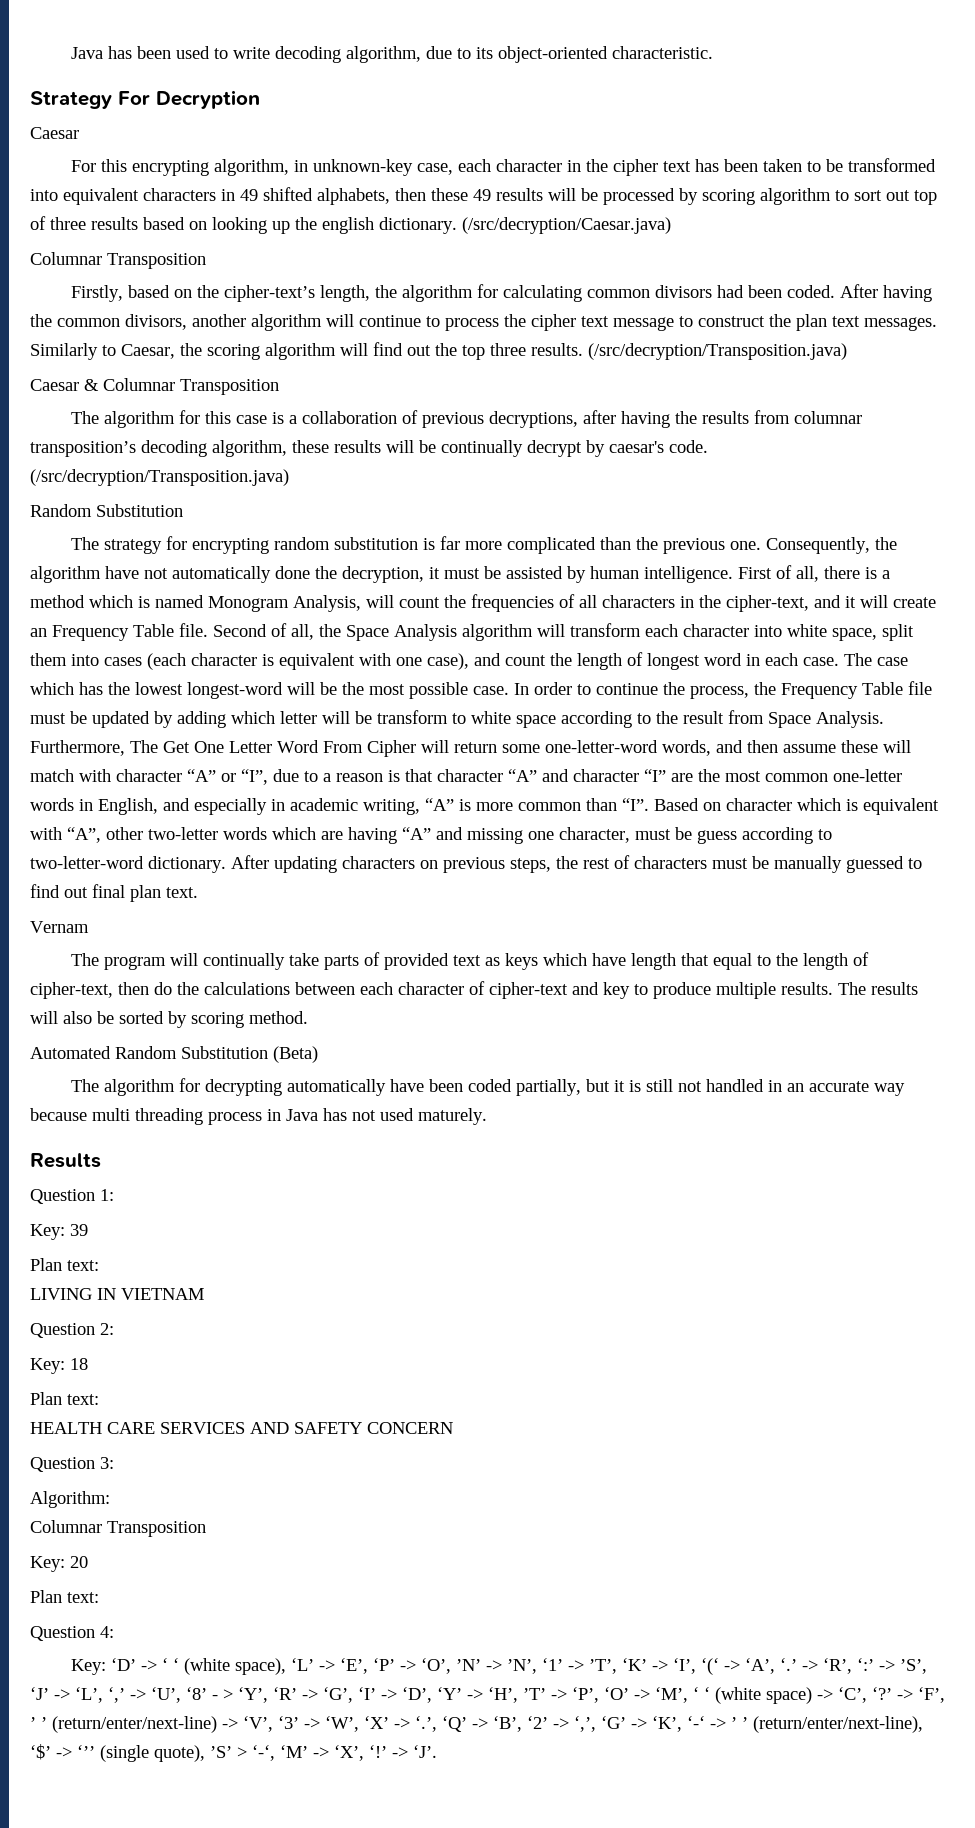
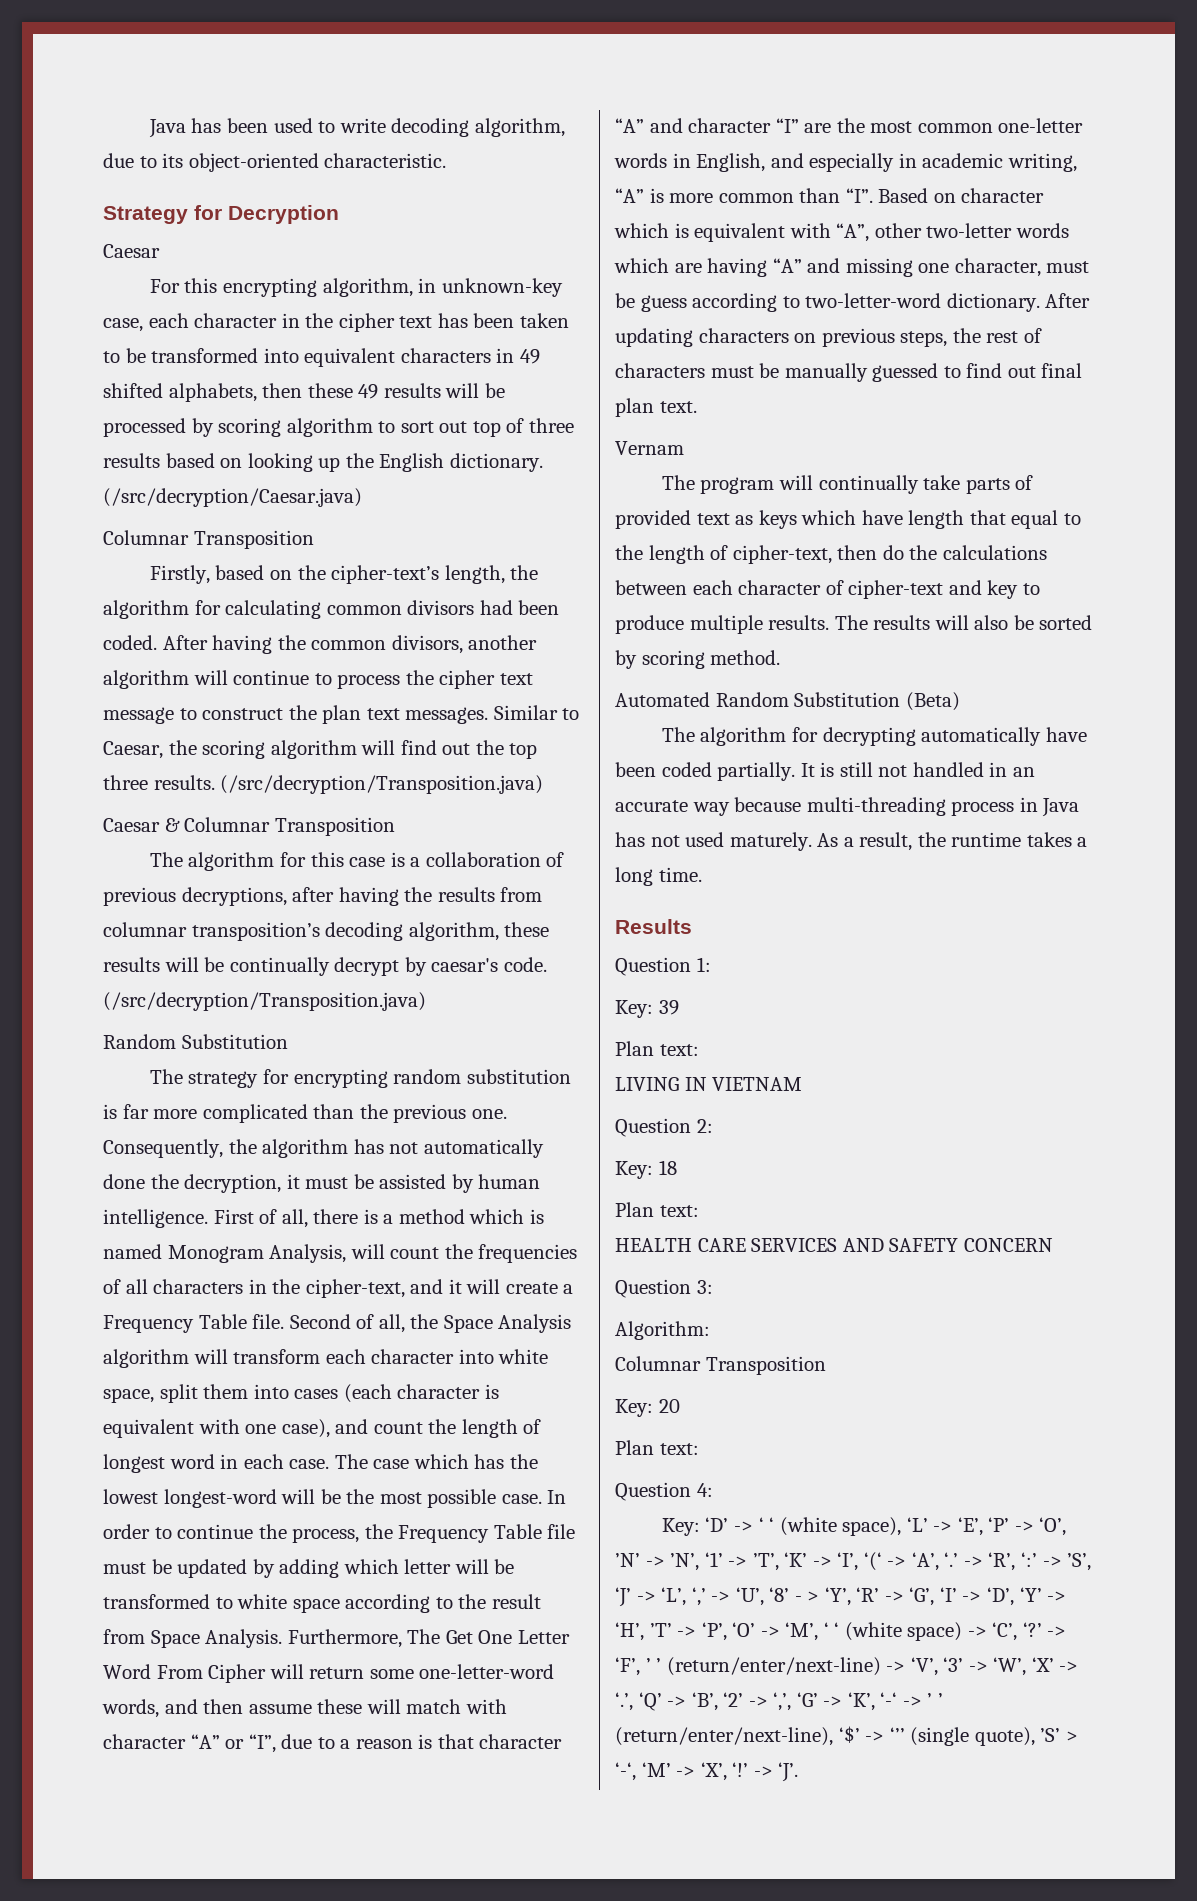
[118,91,150,105] For -> [194,205,222,220] for
[322,217,374,234] english -> [379,453,445,472] English
[30,343,98,360] Similarly -> [493,705,558,720] Similar
[105,566,139,579] have -> [353,1139,384,1154] has
[30,628,47,637] an -> [563,1284,574,1294] a
[377,710,448,724] transform -> [103,1594,210,1609] transformed
[515,1079,625,1096] partially, but it -> [717,762,815,781] partially. It
[92,1108,203,1125] multi threading -> [806,797,946,816] multi-threading
(487, 1116) none -> [817,832,1088,851] [615,867,702,886] As a result, the runtime takes a long time.

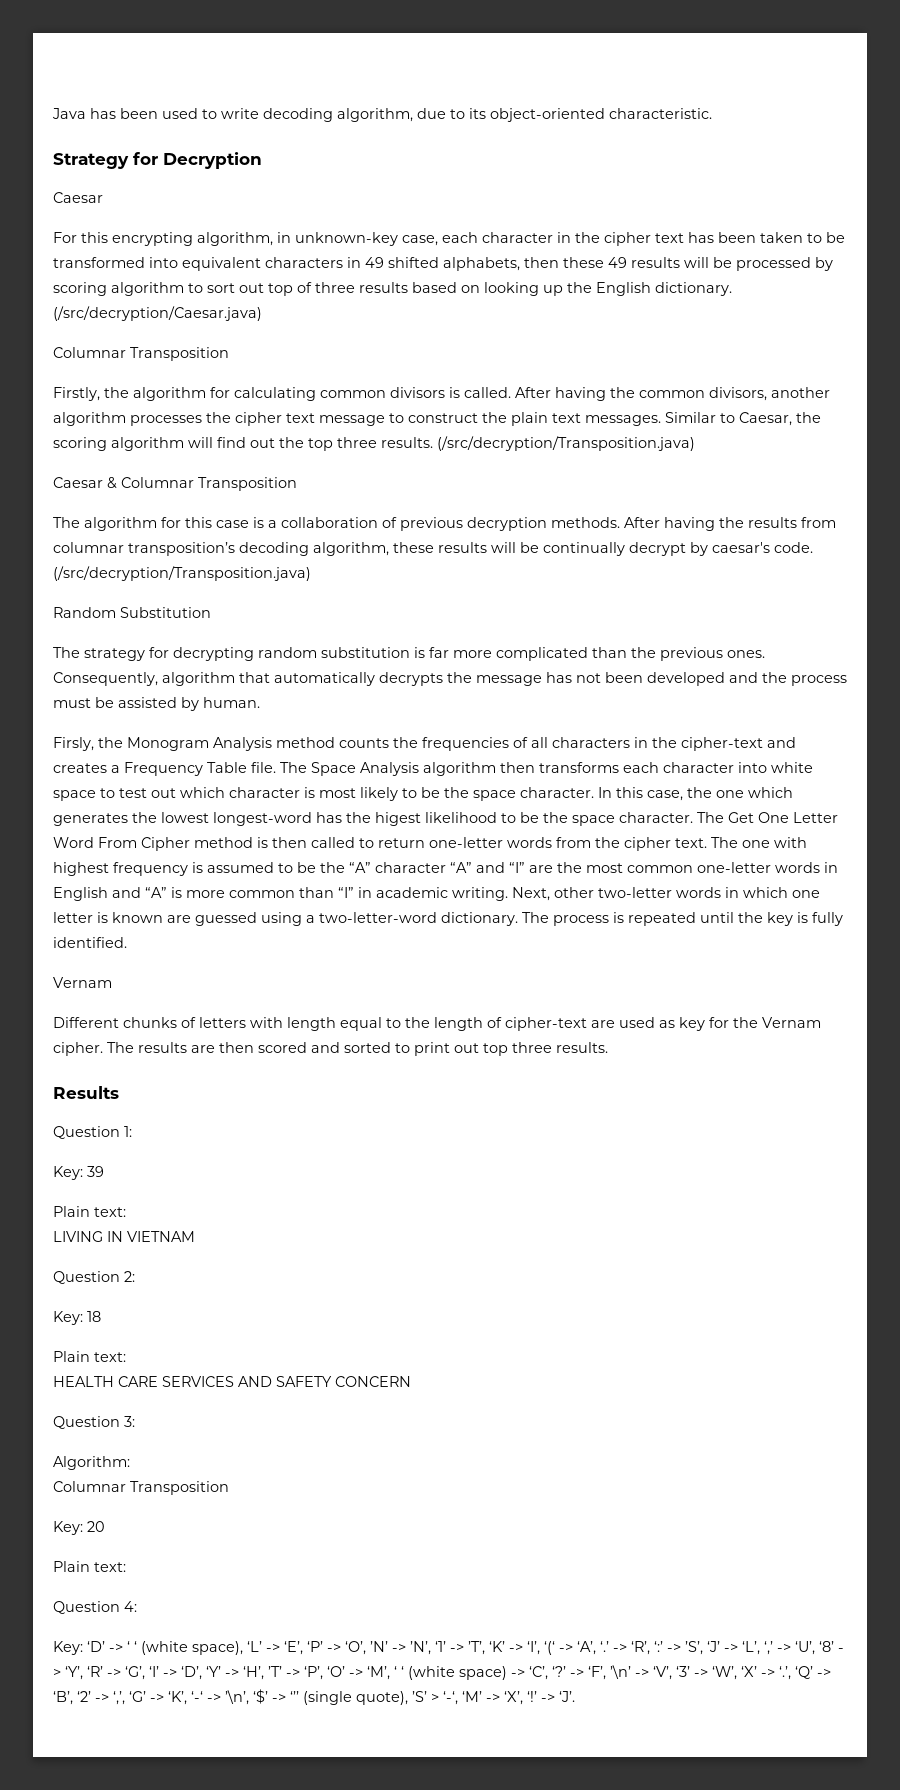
[215,565,505,584] based on the cipher-text’s length, -> (100, 394) none
[479,600,560,615] [103,635,157,650] had been coded. -> [449,387,511,398] is called.
[193,670,401,689] will continue to process -> [130,415,202,426] processes
[322,705,362,724] plan -> [511,412,548,426] plain
[181,887,335,906] decryptions, after -> [467,517,660,531] decryption methods. After
[293,1069,388,1088] encrypting -> [173,647,254,661] decrypting
[471,1109,507,1119] [103,1139,544,1158] [103,1174,541,1193] [103,1209,544,1228] [103,1244,440,1263] one. Consequently, the algorithm has not automatically done the decryption, it must be assisted by human intelligence. First of all, there is a method which is named Monogram Analysis, will count -> [727,650,765,658] [53,672,847,686] [53,697,260,711] [53,737,389,751] ones. Consequently, algorithm that automatically decrypts the message has not been developed and the process must be assisted by human. // Firsly, the Monogram Analysis method counts
[305,1279,574,1298] [103,1314,439,1333] cipher-text, and it will create a Frequency Table file. Second of all, the -> [681,737,796,751] [53,762,307,776] cipher-text and creates a Frequency Table file. The
[193,1349,321,1364] will transform -> [500,762,619,773] then transforms
[103,1384,499,1403] [103,1419,542,1438] [103,1454,538,1473] [103,1489,567,1508] [103,1524,576,1543] [103,1559,515,1578] [103,1594,541,1613] [103,1629,402,1648] space, split them into cases (each character is equivalent with one case), and count the length of longest word in each case. The case which has the lowest longest-word will be the most possible case. In order to continue the process, the Frequency Table file must be updated by adding which letter will be transformed to white space according to the result from Space Analysis. Furthermore, -> [53,787,793,801] [53,812,693,826] space to test out which character is most likely to be the space character. In this case, the one which generates the lowest longest-word has the higest likelihood to be the space character.
[269,1664,555,1679] [102,1699,507,1718] [103,1734,474,1753] will return some one-letter-word words, and then assume these will match with character “A” or “I”, due to a reason is that -> [194,837,807,851] [53,862,371,876] method is then called to return one-letter words from the cipher text. The one with highest frequency is assumed to be the “A”
[688,118,772,133] character -> (505, 867) none
[696,153,1077,172] English, and especially in academic writing, -> [53,887,141,901] English and
[845,188,1045,203] [614,223,1069,242] [614,258,1090,277] [615,293,1091,312] [615,328,1042,347] [615,363,1083,382] [615,398,697,417] [615,441,684,455] [661,475,1034,494] [615,510,1006,529] “I”. Based on character which is equivalent with “A”, other two-letter words which are having “A” and missing one character, must be guess according to two-letter-word dictionary. After updating characters on previous steps, the rest of characters must be manually guessed to find out final plan text. // Vernam // The program will continually take parts of provided text as keys which have length that -> [338,887,820,901] [53,912,843,926] [53,937,127,948] [53,977,112,988] [53,1017,336,1031] “I” in academic writing. Next, other two-letter words in which one letter is known are guessed using a two-letter-word dictionary. The process is repeated until the key is fully identified. // Vernam // Different chunks of letters with length
[732,545,1047,564] [615,580,1040,599] [615,615,1093,634] [615,650,781,669] [615,692,960,711] [661,727,1087,746] [615,762,1035,781] [615,797,1080,817] [615,832,1088,851] [615,867,702,886] cipher-text, then do the calculations between each character of cipher-text and key to produce multiple results. The results will also be sorted by scoring method. // Automated Random Substitution (Beta) // The algorithm for decrypting automatically have been coded partially. It is still not handled in an accurate way because multi-threading process in Java has not used maturely. As a result, the runtime takes a long time. -> [505,1017,821,1031] [53,1042,608,1056] cipher-text are used as key for the Vernam cipher. The results are then scored and sorted to print out top three results.
[615,1041,654,1056] Plan -> [53,1206,90,1217] Plain
[615,1202,654,1217] Plan -> [53,1351,90,1362] Plain
[615,1440,654,1455] Plan -> [53,1561,90,1572] Plain
[645,1657,881,1676] ’ ’ (return/enter/next-line) -> [610,1665,631,1679] ’\n’
[927,1693,943,1707] [615,1727,833,1746] ’ ’ (return/enter/next-line), -> [225,1690,249,1705] ’\n’,

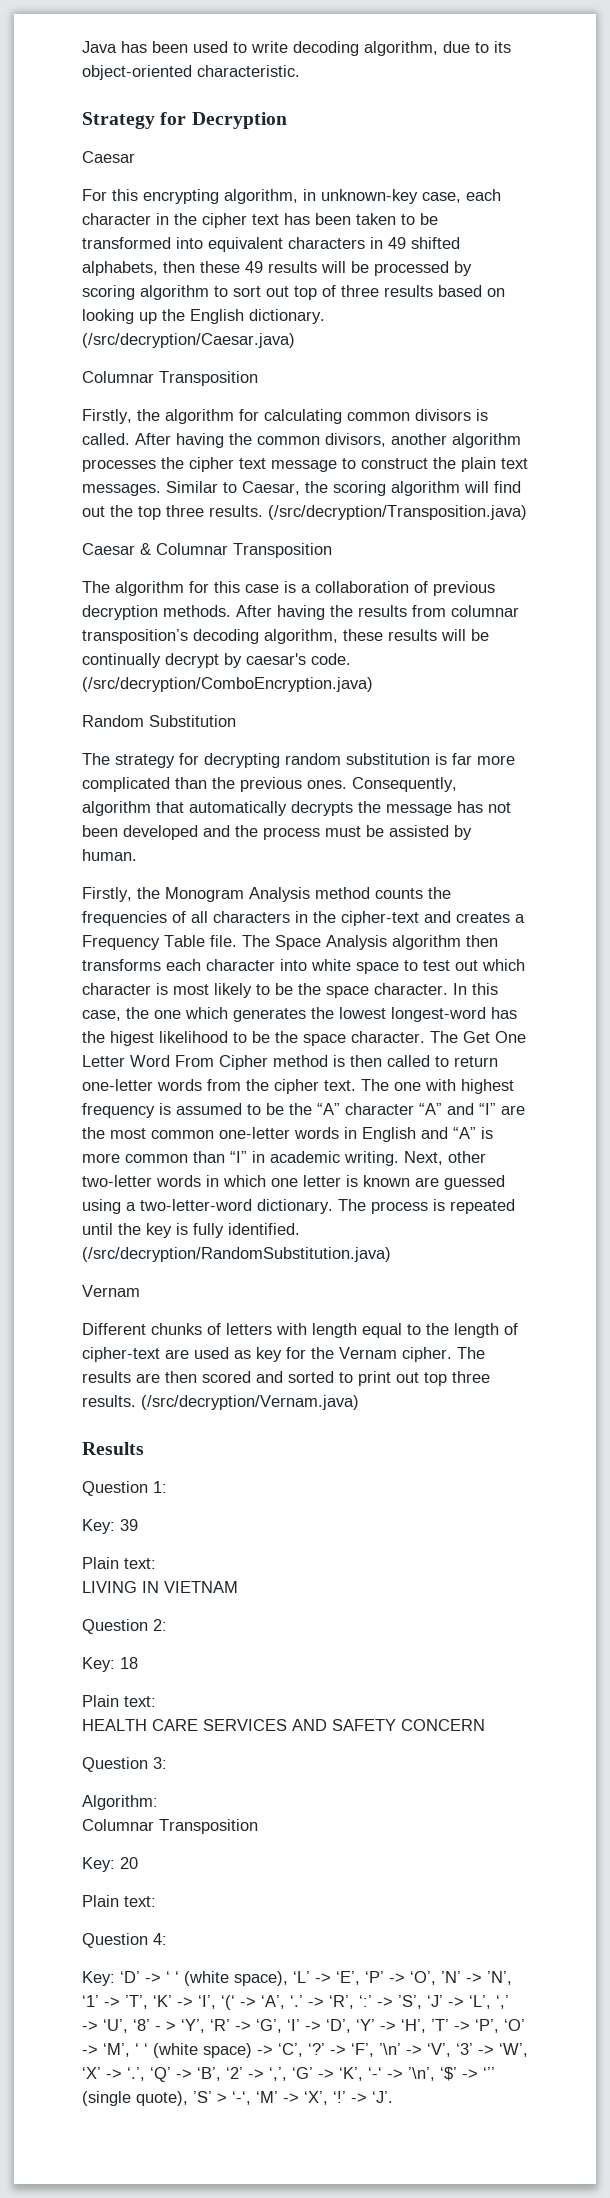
[53,566,311,581] (/src/decryption/Transposition.java) -> [82,677,373,692] (/src/decryption/ComboEncryption.java)
[53,737,94,751] Firsly, -> [82,887,132,902] Firstly,
(127, 942) none -> [82,1247,391,1262] (/src/decryption/RandomSubstitution.java)
(608, 1047) none -> [141,1395,359,1410] (/src/decryption/Vernam.java)

